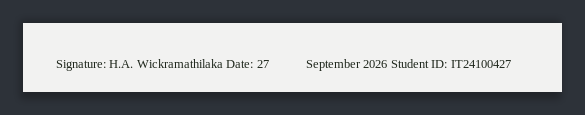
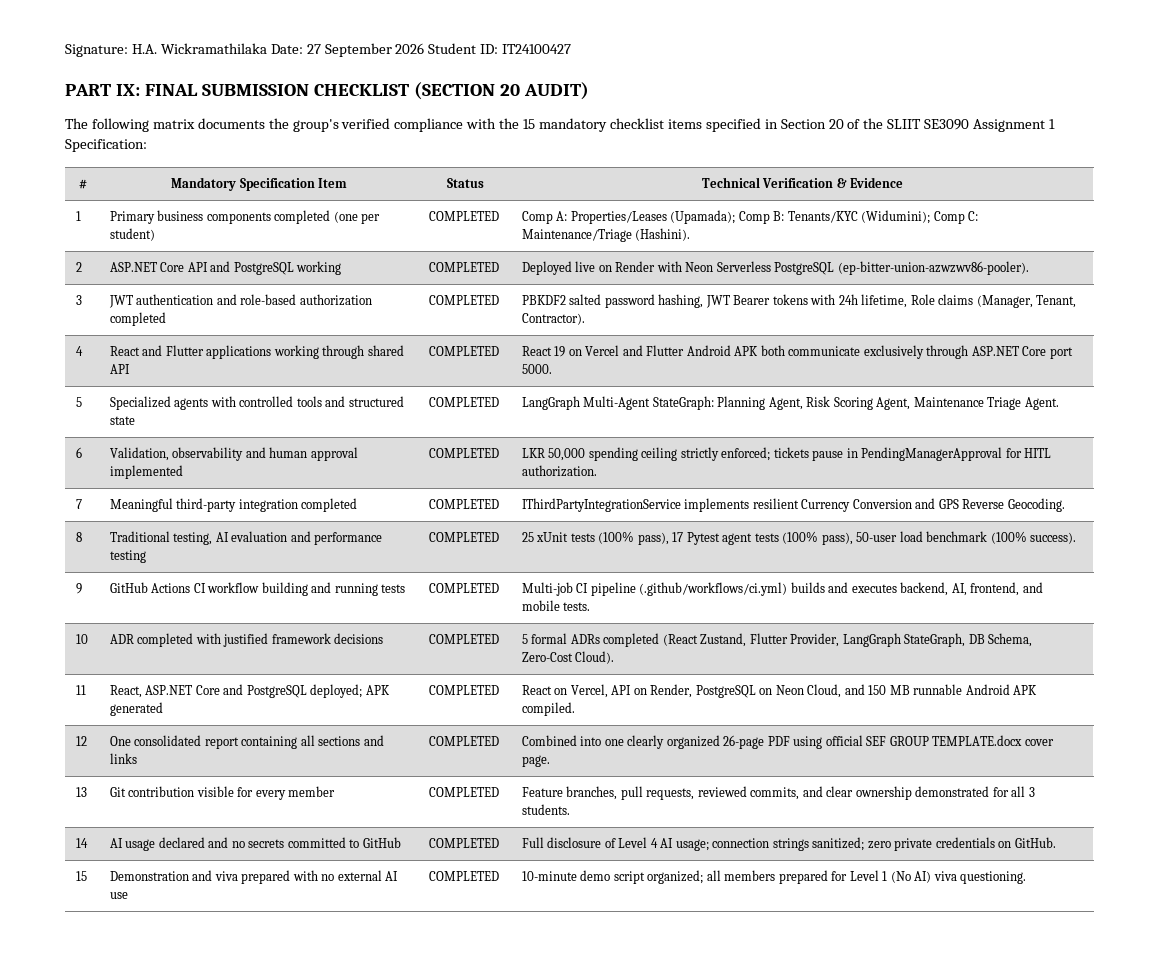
(511, 64) none -> [65,82,589,100] [65,118,1056,132] [65,139,147,152] [78,179,87,189] [170,177,348,191] [446,178,484,188] [701,177,904,188] [75,211,81,221] [109,210,381,224] [109,228,155,241] [428,211,499,221] [521,210,979,224] [521,228,691,242] [75,262,82,272] [109,261,342,275] [428,262,499,272] [521,261,1029,275] [75,295,82,305] [108,294,372,308] [109,312,166,326] [428,295,499,305] [521,294,1077,308] [521,313,585,325] [75,346,83,356] [109,345,404,359] [109,364,130,374] [428,346,499,356] [521,345,1073,359] [521,364,552,374] [75,397,82,407] [109,396,404,410] [109,416,135,425] [428,397,499,407] [521,396,1059,410] [75,447,82,458] [109,447,358,461] [109,465,183,479] [428,448,499,458] [521,447,1052,461] [521,465,597,477] [75,499,82,509] [109,498,358,512] [428,499,499,509] [521,498,1065,512] [75,532,82,542] [109,531,383,545] [109,550,146,563] [428,532,499,542] [521,531,1077,545] [75,583,82,594] [109,582,406,596] [428,583,499,593] [521,582,1043,596] [521,600,591,611] [75,634,88,644] [109,633,384,647] [428,634,499,644] [521,633,1033,647] [521,651,615,664] [75,685,86,695] [109,684,390,698] [109,702,163,716] [428,685,499,695] [521,684,1038,698] [521,702,575,716] [75,736,87,746] [109,735,384,749] [109,753,137,764] [428,736,499,746] [521,735,1054,749] [521,755,550,767] [75,787,87,797] [109,786,336,800] [428,787,499,797] [521,786,1035,800] [521,804,570,815] [75,838,88,848] [109,837,401,851] [428,838,499,848] [521,837,1056,851] [75,871,87,881] [109,870,399,884] [109,892,128,899] [428,871,499,881] [521,870,1027,884] // PART IX: FINAL SUBMISSION CHECKLIST (SECTION 20 AUDIT) // The following matrix documents the group's verified compliance with the 15 mandatory checklist items specified in Section 20 of the SLIIT SE3090 Assignment 1 Specification: // # | Mandatory Specification Item | Status | Technical Verification & Evidence // 1 | Primary business components completed (one per student) | COMPLETED | Comp A: Properties/Leases (Upamada); Comp B: Tenants/KYC (Widumini); Comp C: Maintenance/Triage (Hashini). // 2 | ASP.NET Core API and PostgreSQL working | COMPLETED | Deployed live on Render with Neon Serverless PostgreSQL (ep-bitter-union-azwzwv86-pooler). // 3 | JWT authentication and role-based authorization completed | COMPLETED | PBKDF2 salted password hashing, JWT Bearer tokens with 24h lifetime, Role claims (Manager, Tenant, Contractor). // 4 | React and Flutter applications working through shared API | COMPLETED | React 19 on Vercel and Flutter Android APK both communicate exclusively through ASP.NET Core port 5000. // 5 | Specialized agents with controlled tools and structured state | COMPLETED | LangGraph Multi-Agent StateGraph: Planning Agent, Risk Scoring Agent, Maintenance Triage Agent. // 6 | Validation, observability and human approval implemented | COMPLETED | LKR 50,000 spending ceiling strictly enforced; tickets pause in PendingManagerApproval for HITL authorization. // 7 | Meaningful third-party integration completed | COMPLETED | IThirdPartyIntegrationService implements resilient Currency Conversion and GPS Reverse Geocoding. // 8 | Traditional testing, AI evaluation and performance testing | COMPLETED | 25 xUnit tests (100% pass), 17 Pytest agent tests (100% pass), 50-user load benchmark (100% success). // 9 | GitHub Actions CI workflow building and running tests | COMPLETED | Multi-job CI pipeline (.github/workflows/ci.yml) builds and executes backend, AI, frontend, and mobile tests. // 10 | ADR completed with justified framework decisions | COMPLETED | 5 formal ADRs completed (React Zustand, Flutter Provider, LangGraph StateGraph, DB Schema, Zero-Cost Cloud). // 11 | React, ASP.NET Core and PostgreSQL deployed; APK generated | COMPLETED | React on Vercel, API on Render, PostgreSQL on Neon Cloud, and 150 MB runnable Android APK compiled. // 12 | One consolidated report containing all sections and links | COMPLETED | Combined into one clearly organized 26-page PDF using official SEF GROUP TEMPLATE.docx cover page. // 13 | Git contribution visible for every member | COMPLETED | Feature branches, pull requests, reviewed commits, and clear ownership demonstrated for all 3 students. // 14 | AI usage declared and no secrets committed to GitHub | COMPLETED | Full disclosure of Level 4 AI usage; connection strings sanitized; zero private credentials on GitHub. // 15 | Demonstration and viva prepared with no external AI use | COMPLETED | 10-minute demo script organized; all members prepared for Level 1 (No AI) viva questioning.

